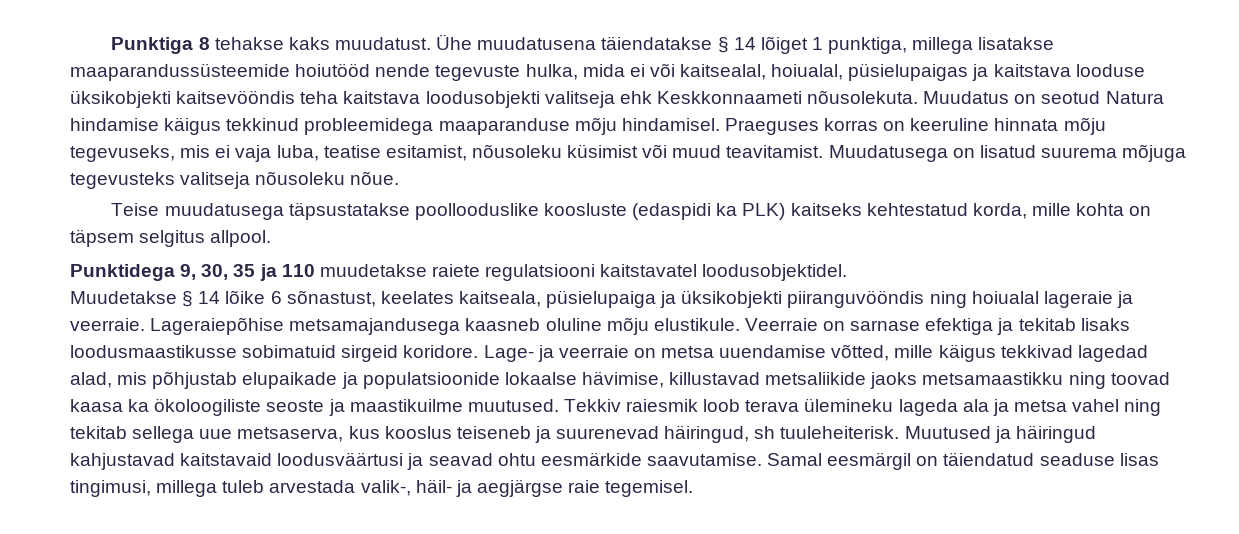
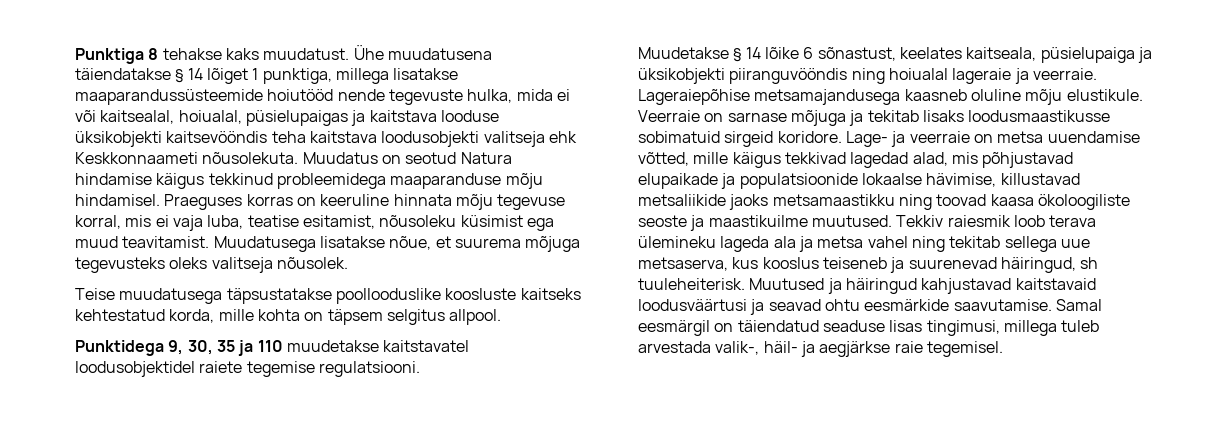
[70,145,175,162] tegevuseks, -> [497,194,566,210] [75,215,121,229] tegevuse korral,
[642,144,668,158] või -> [526,218,554,231] ega
[952,144,1187,162] [70,171,400,189] on lisatud suurema mõjuga tegevusteks valitseja nõusoleku nõue. -> [319,236,581,252] [75,257,348,273] lisatakse nõue, et suurema mõjuga tegevusteks oleks valitseja nõusolek.
[632,203,786,220] (edaspidi ka PLK) -> (517, 294) none
[431,264,848,281] raiete regulatsiooni kaitstavatel loodusobjektidel. -> [383,340,470,352] [75,361,420,377] kaitstavatel loodusobjektidel raiete tegemise regulatsiooni.
[925,318,994,335] efektiga -> [790,110,846,126] mõjuga
[152,371,238,389] põhjustab -> [982,152,1074,168] põhjustavad
[128,399,150,412] ka -> (1034, 200) none
[476,479,563,497] aegjärgse -> [819,341,891,357] aegjärkse

